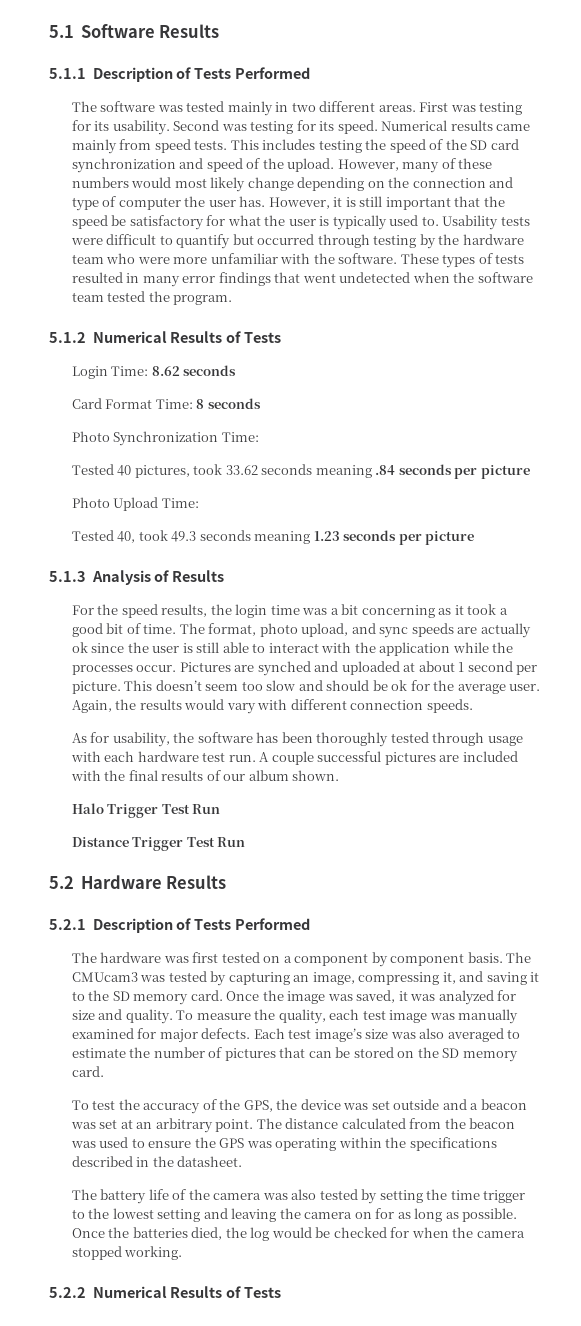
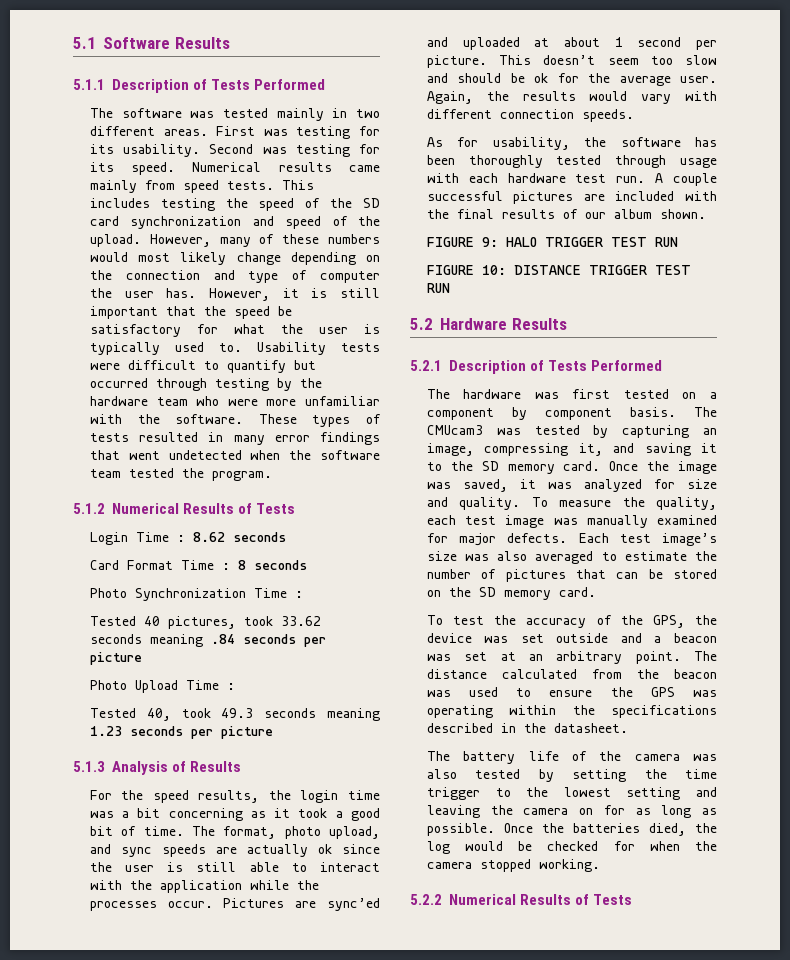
[111,366,149,376] Time: -> [135,532,185,542] Time :
[155,399,193,409] Time: -> [180,560,230,570] Time :
[221,432,259,442] Time: -> [253,588,303,598] Time :
[161,498,199,508] Time: -> [185,680,235,690] Time :
[257,661,311,676] synched -> [327,898,380,911] sync’ed
[71,803,221,818] [71,837,246,851] Halo Trigger Test Run // Distance Trigger Test Run -> [426,237,678,247] [426,265,691,275] [426,283,450,293] FIGURE 9: HALO TRIGGER TEST RUN // FIGURE 10: DISTANCE TRIGGER TEST RUN

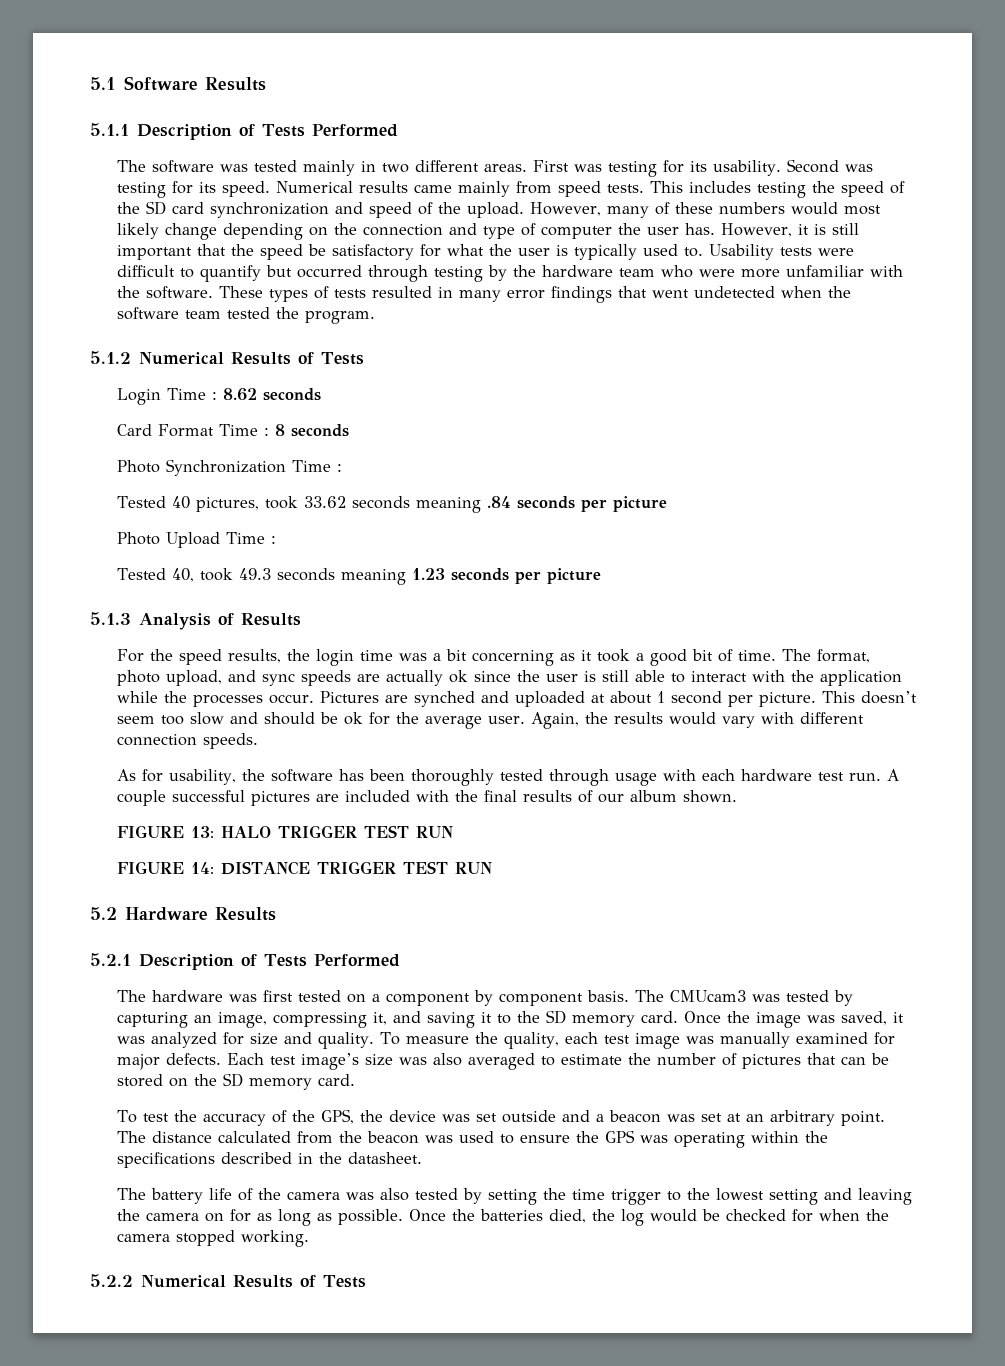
[327,898,380,911] sync’ed -> [414,691,476,707] synched
[481,237,498,247] 9: -> [191,826,215,838] 13:
[481,265,506,275] 10: -> [191,862,215,874] 14:

